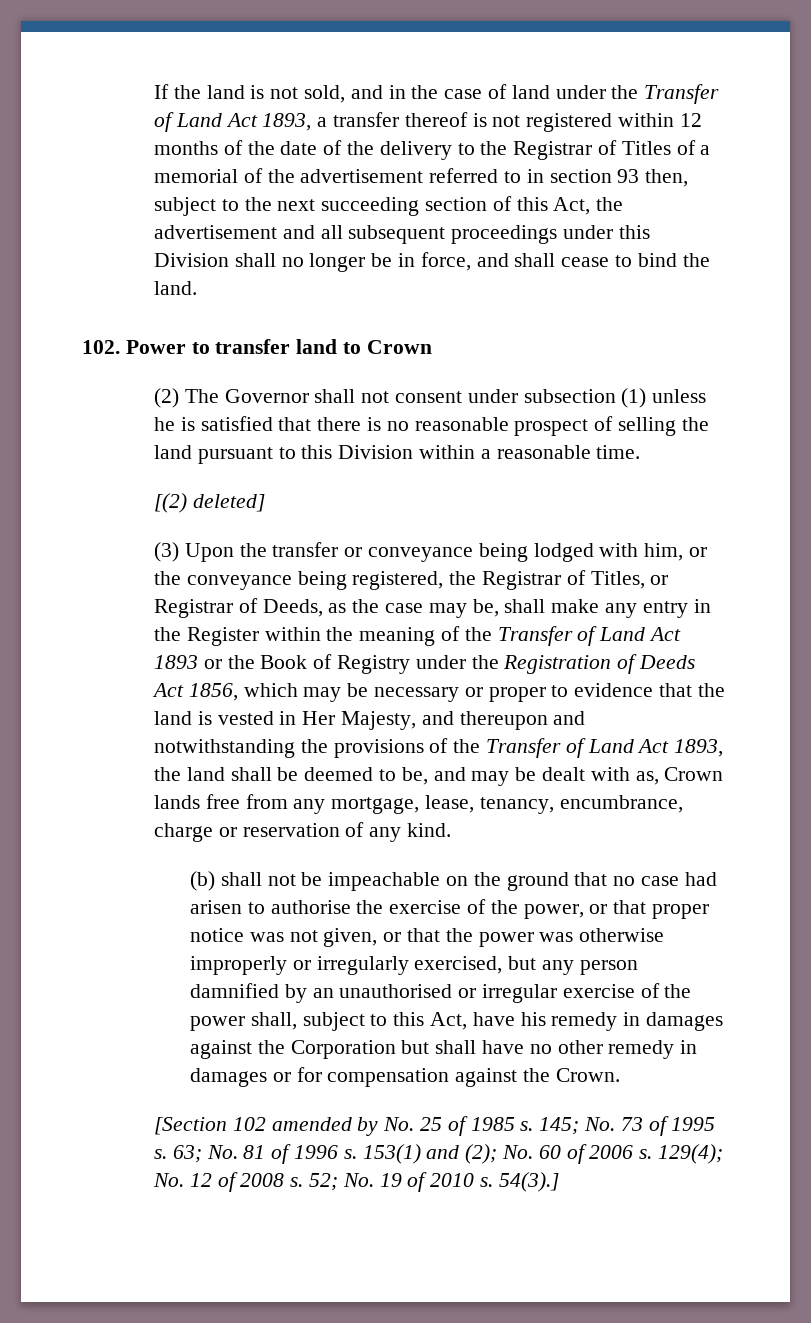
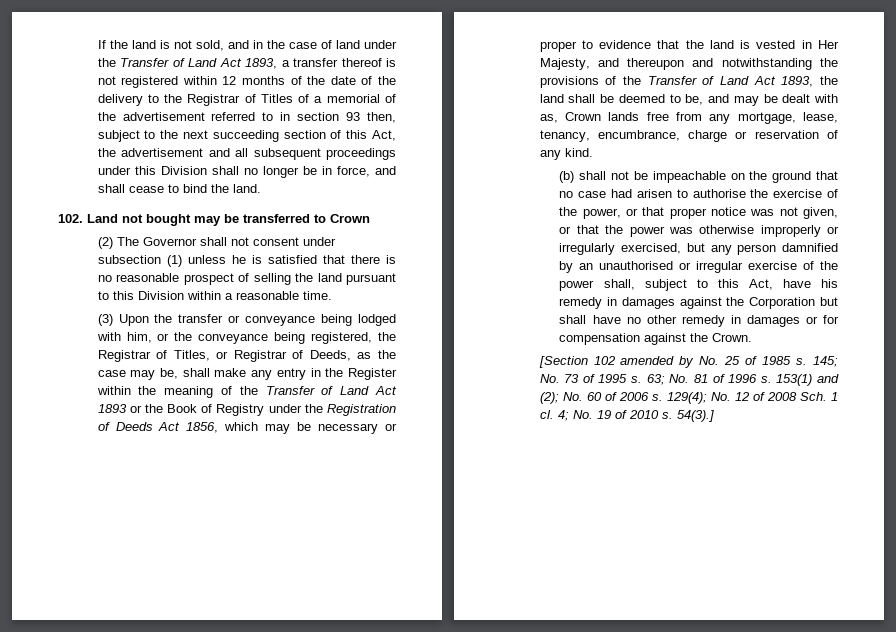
[125,339,338,354] Power to transfer land -> [87,214,310,226] Land not bought may be transferred
[153,493,265,513] // [(2) deleted] -> (332, 295) none
[290,1173,338,1191] s. 52; -> [799,392,838,401] [539,410,569,421] Sch. 1 cl. 4;

